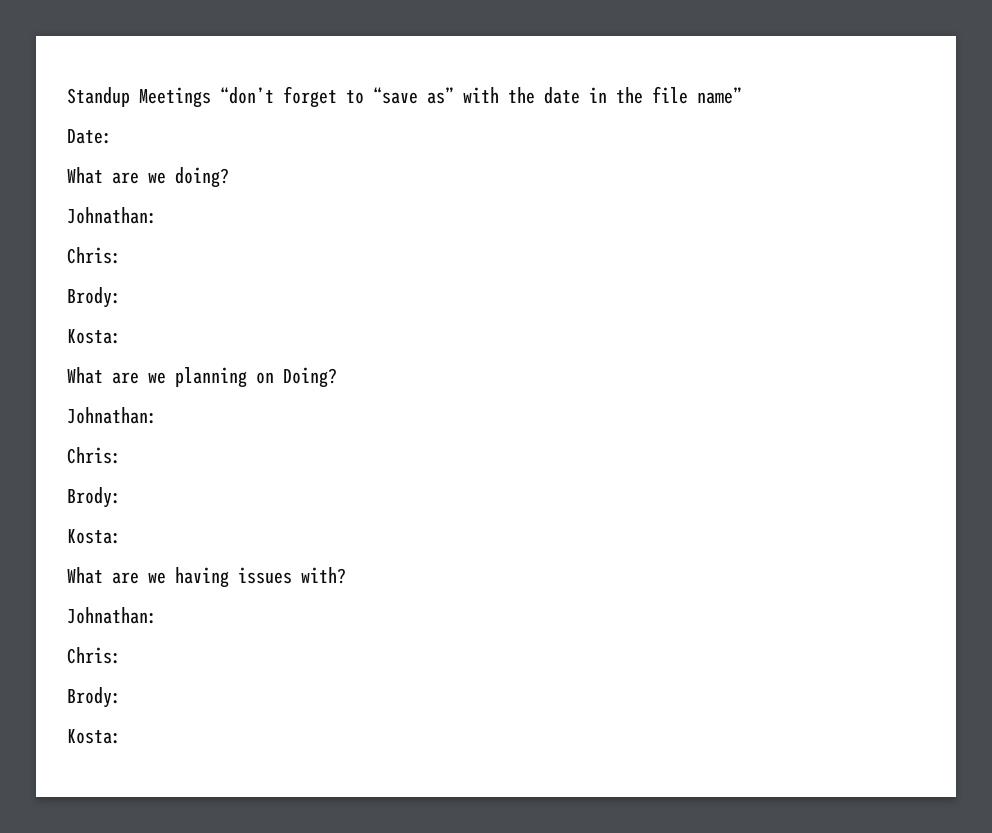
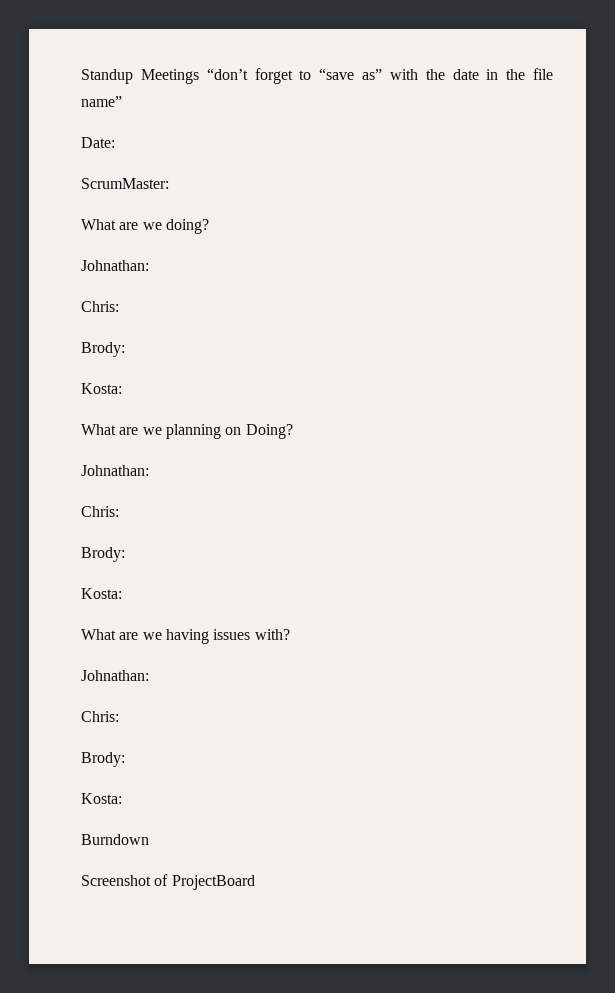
(112, 136) none -> [81,178,169,189] // ScrumMaster:
(121, 736) none -> [81,834,149,845] [81,874,255,890] // Burndown // Screenshot of ProjectBoard

